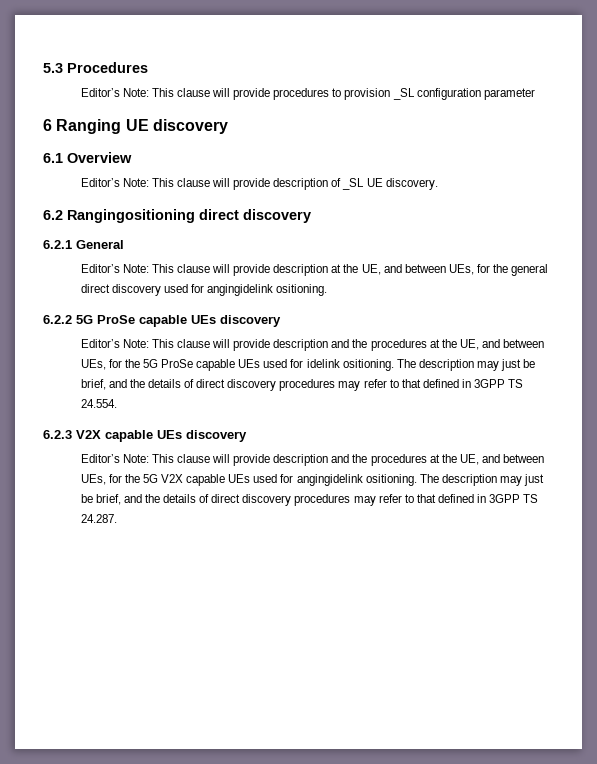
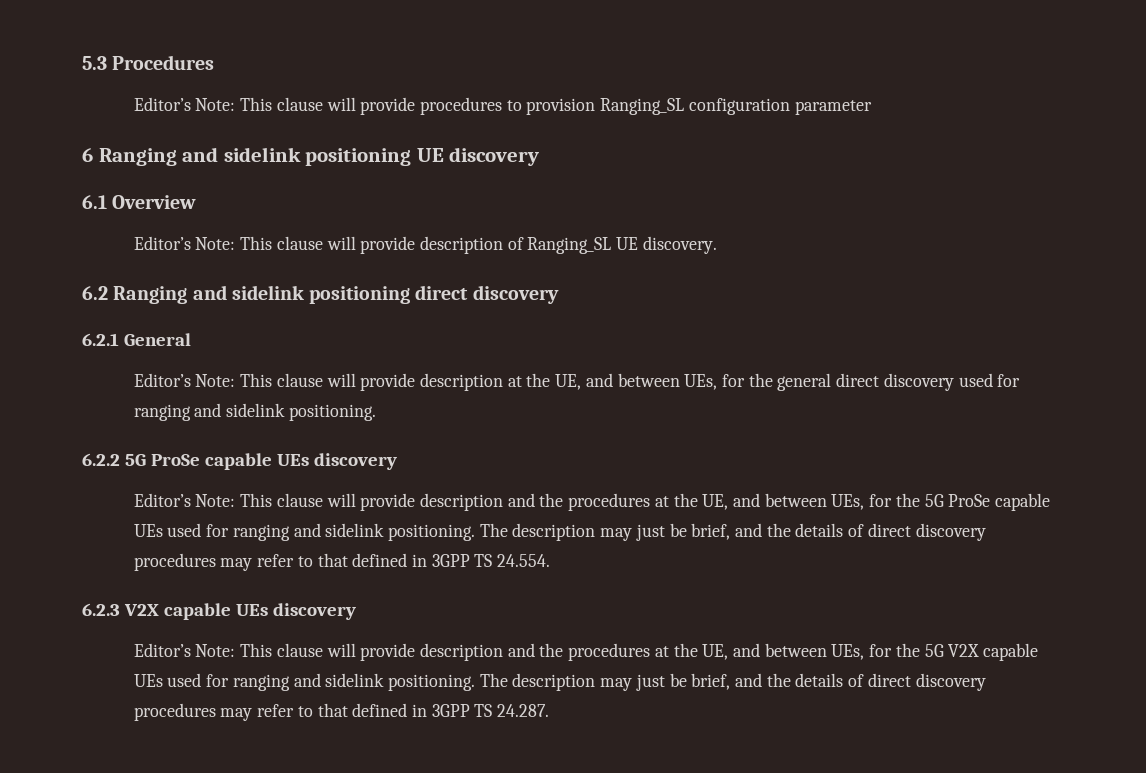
[392,88,415,100] _SL -> [600,98,685,115] Ranging_SL
(122, 126) none -> [182,147,412,166] and sidelink positioning
[342,178,365,190] _SL -> [527,237,612,254] Ranging_SL
[67,209,195,223] Rangingositioning -> [113,285,411,304] Ranging and sidelink positioning
[206,284,328,296] angingidelink ositioning. -> [133,403,376,421] ranging and sidelink positioning.
[306,359,394,371] idelink ositioning. -> [232,523,475,541] ranging and sidelink positioning.
[296,474,417,486] angingidelink ositioning. -> [232,673,475,691] ranging and sidelink positioning.

